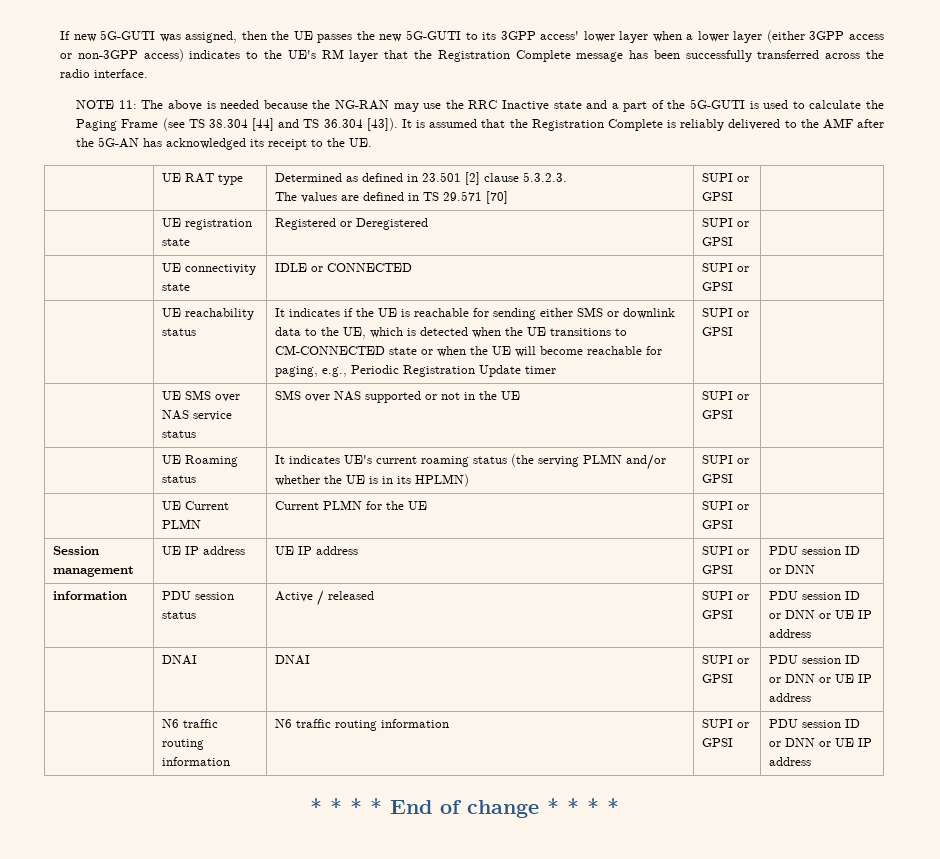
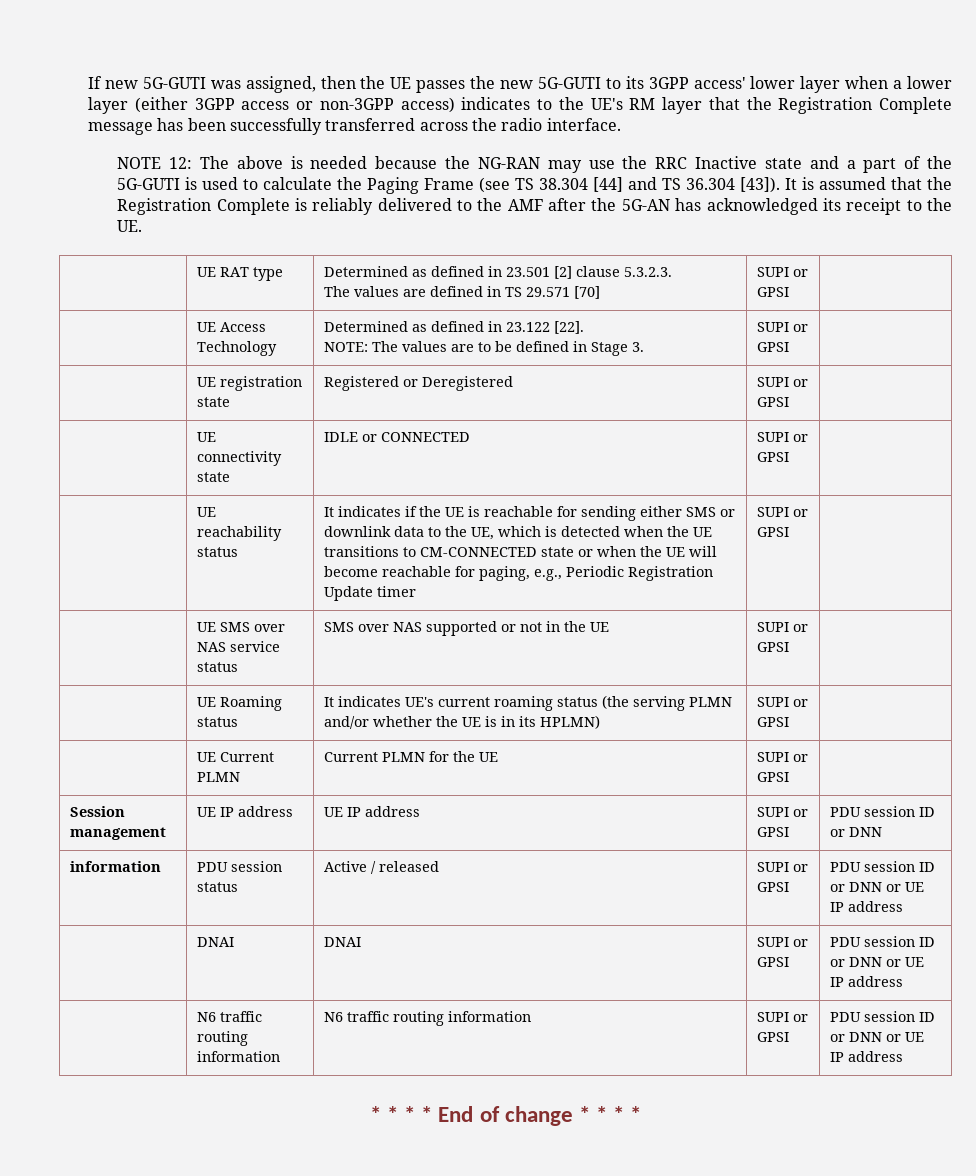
[118,100,137,109] 11: -> [169,157,193,169] 12:
(734, 196) none -> [196,322,266,332] [196,341,277,356] [323,321,584,334] [323,341,644,356] [756,322,808,332] [756,342,789,352] // | UE Access Technology | Determined as defined in 23.122 [22]. // NOTE: The values are to be defined in Stage 3. | SUPI or GPSI |

